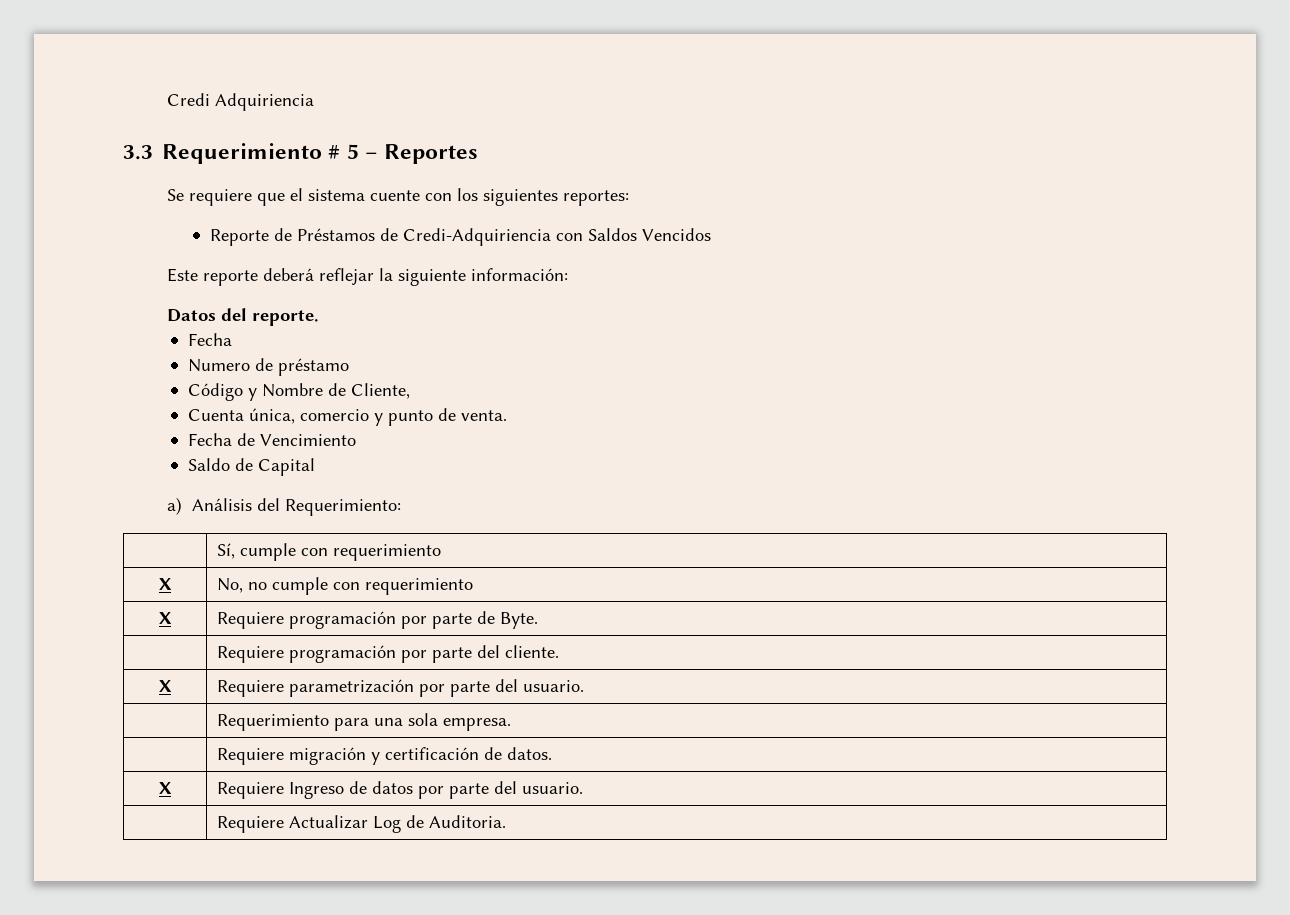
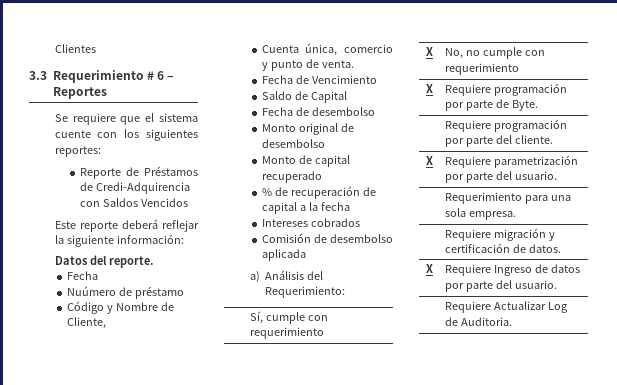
[167,93,315,111] Credi Adquiriencia -> [54,44,96,53] Clientes
[346,144,359,159] 5 -> [156,71,164,80] 6
[402,228,551,246] Credi-Adquiriencia -> [95,182,190,194] Credi-Adquirencia
[187,359,250,372] Numero -> [66,286,116,296] Nuúmero
(315, 467) none -> [261,107,375,116] [261,123,354,135] [261,139,325,148] [261,155,350,167] [261,171,322,183] [261,186,376,199] [261,202,350,214] [261,218,360,227] [261,233,393,243] [261,249,306,261] // Fecha de desembolso // Monto original de desembolso // Monto de capital recuperado // % de recuperación de capital a la fecha // Intereses cobrados // Comisión de desembolso aplicada

